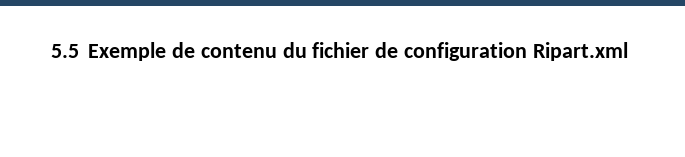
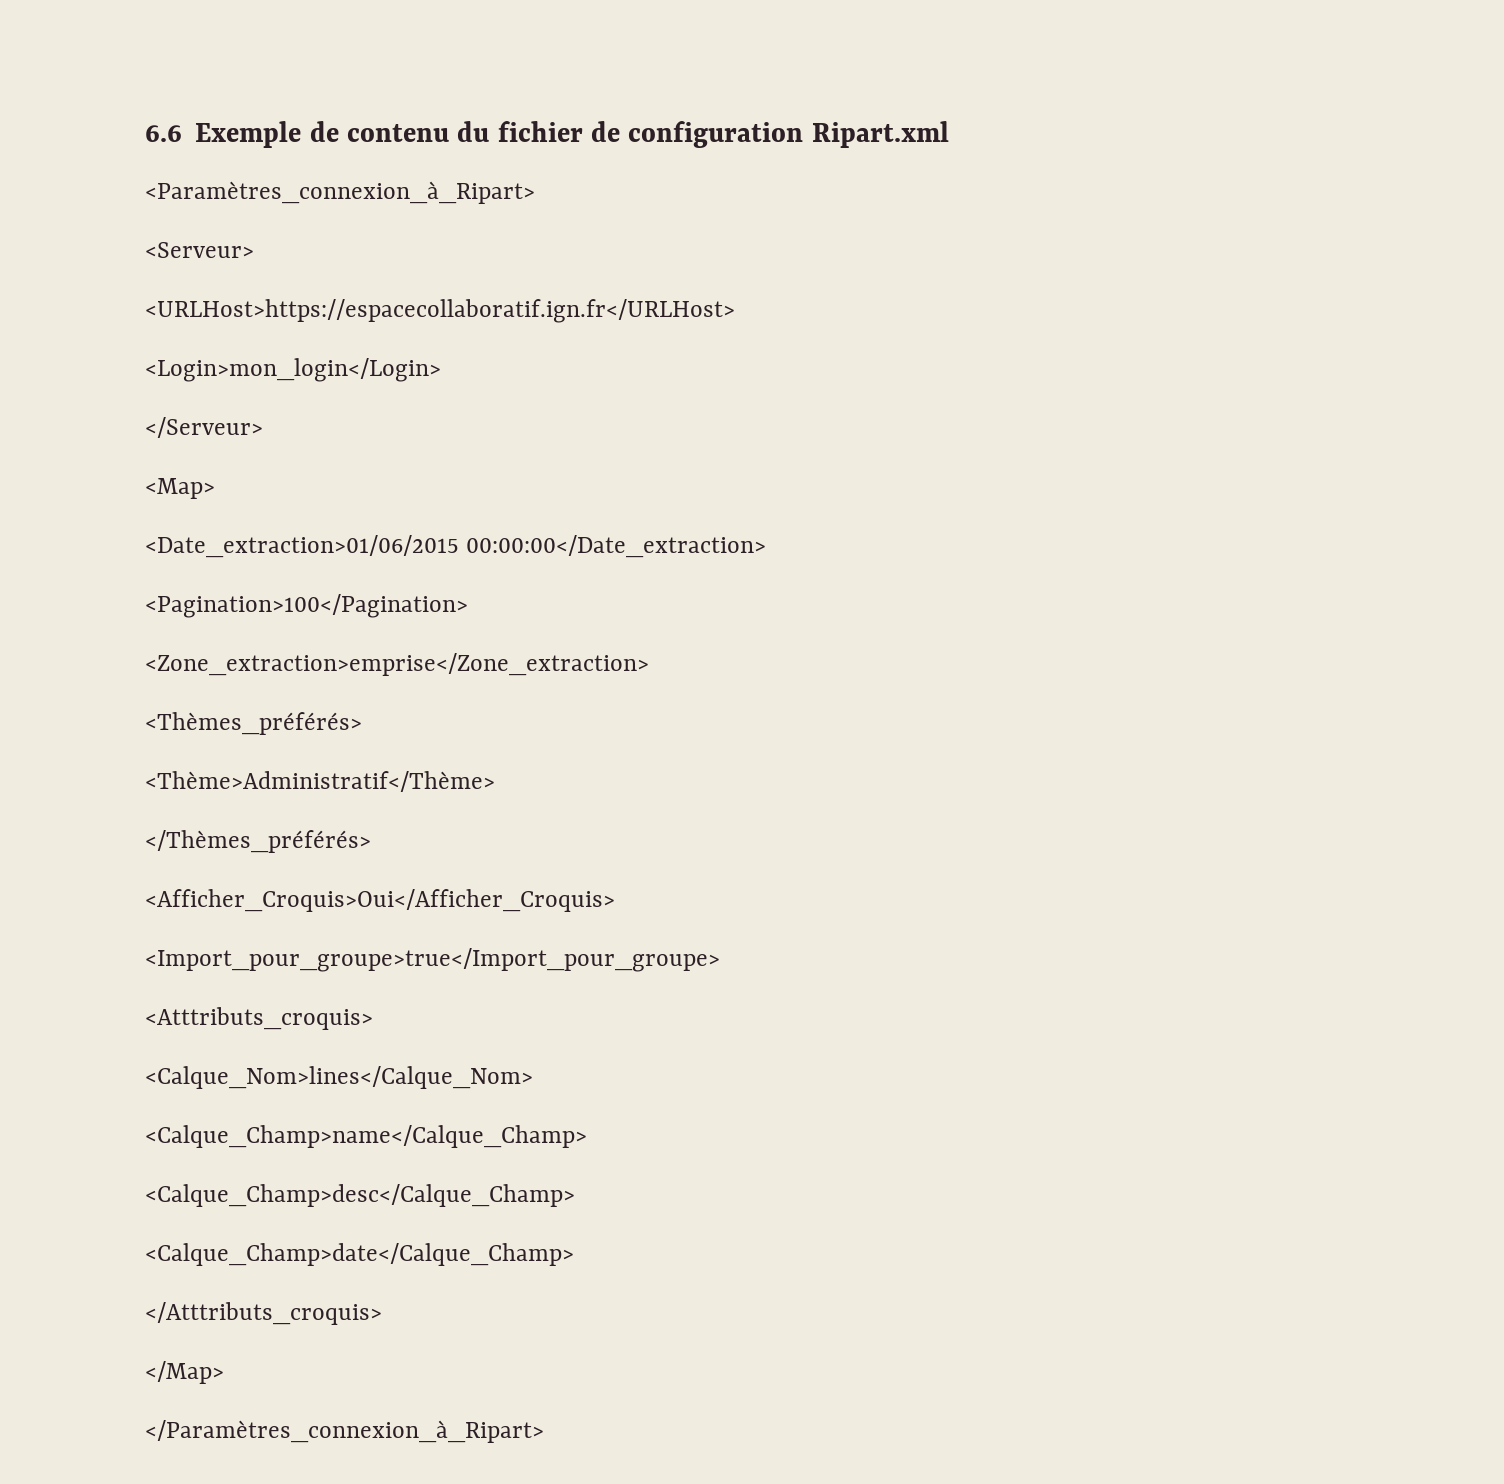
[51,44,79,58] 5.5 -> [145,125,182,142] 6.6
(628, 51) none -> [145,181,535,204] [145,242,254,258] [145,299,735,323] [145,358,441,382] [145,417,263,438] [145,478,215,499] [145,535,767,558] [145,594,468,618] [145,653,649,676] [145,712,362,735] [145,771,495,792] [145,830,371,853] [145,889,615,912] [145,948,720,972] [145,1007,373,1030] [145,1066,533,1089] [145,1125,587,1148] [145,1184,575,1207] [145,1243,574,1266] [145,1302,382,1325] [145,1361,224,1384] [145,1420,544,1443] // <Paramètres_connexion_à_Ripart> // <Serveur> // <URLHost>https://espacecollaboratif.ign.fr</URLHost> // <Login>mon_login</Login> // </Serveur> // <Map> // <Date_extraction>01/06/2015 00:00:00</Date_extraction> // <Pagination>100</Pagination> // <Zone_extraction>emprise</Zone_extraction> // <Thèmes_préférés> // <Thème>Administratif</Thème> // </Thèmes_préférés> // <Afficher_Croquis>Oui</Afficher_Croquis> // <Import_pour_groupe>true</Import_pour_groupe> // <Atttributs_croquis> // <Calque_Nom>lines</Calque_Nom> // <Calque_Champ>name</Calque_Champ> // <Calque_Champ>desc</Calque_Champ> // <Calque_Champ>date</Calque_Champ> // </Atttributs_croquis> // </Map> // </Paramètres_connexion_à_Ripart>

